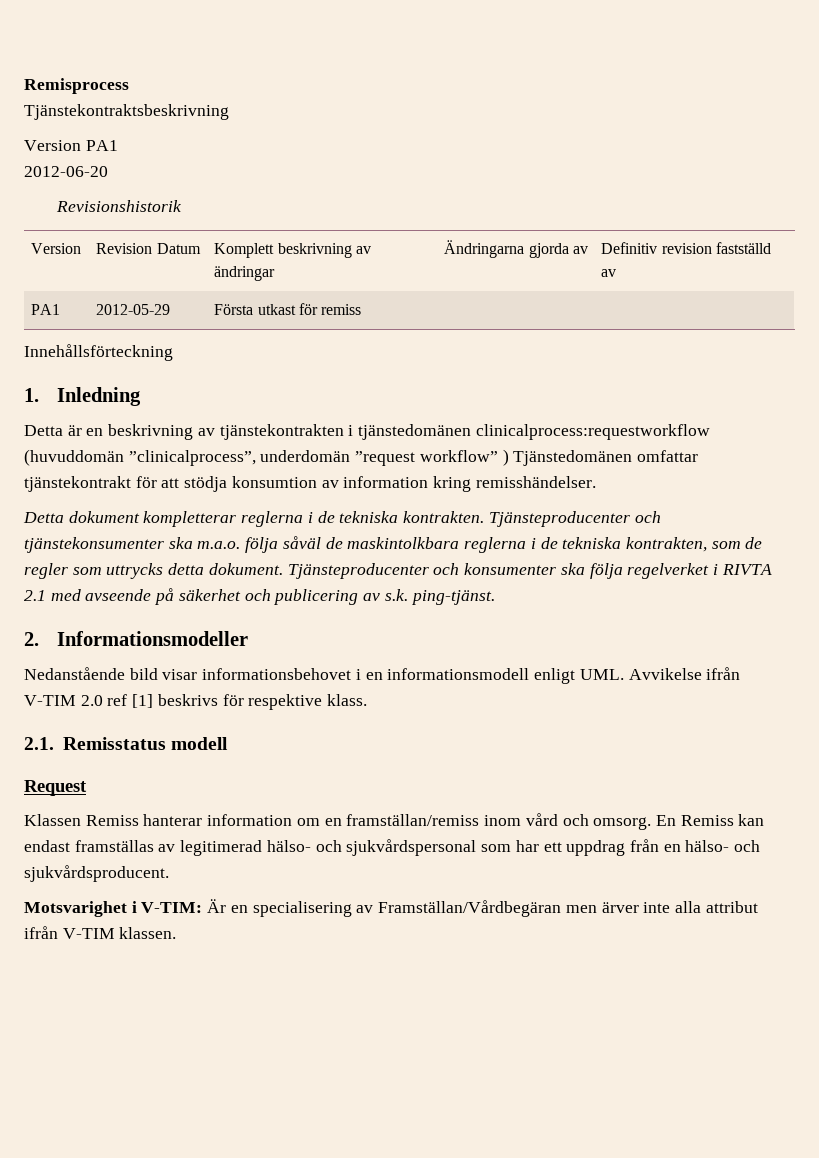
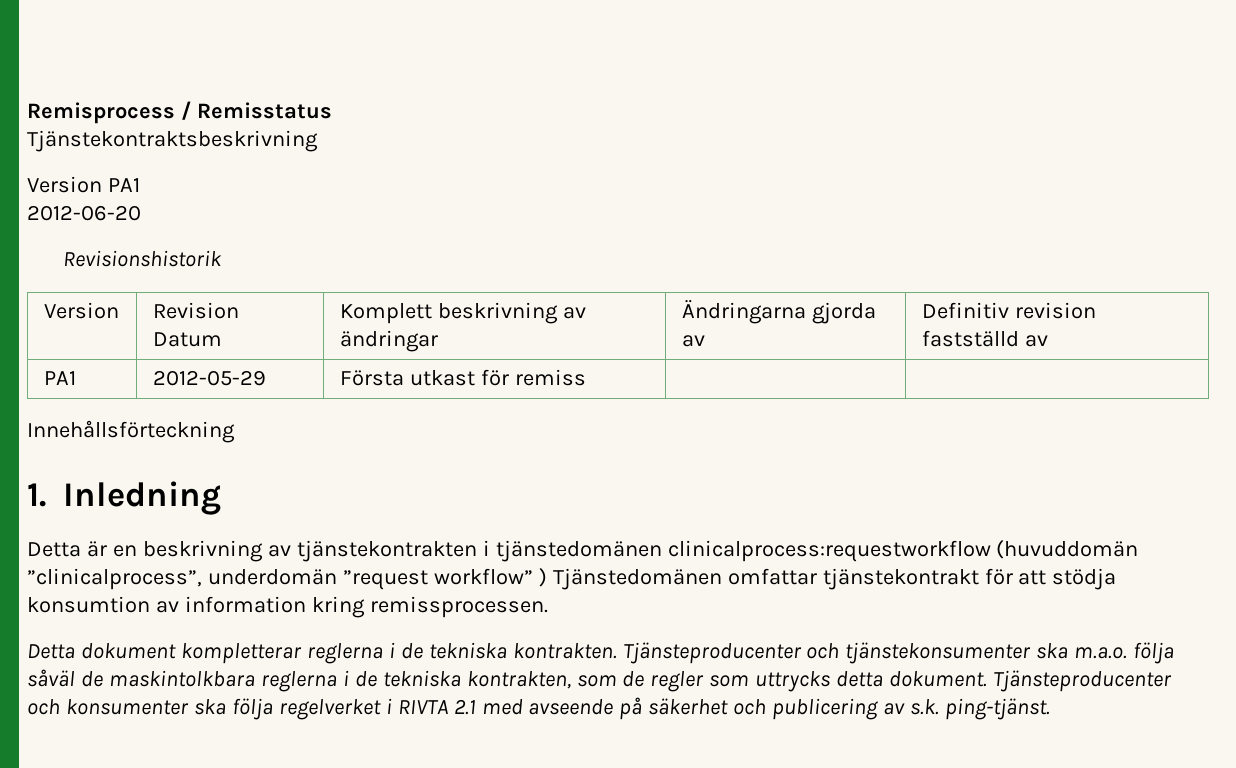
(129, 86) none -> [180,101,332,120] / Remisstatus
[475,476,596,488] remisshändelser. -> [369,596,548,618] remissprocessen.
[24,631,248,646] [24,667,741,684] [24,694,368,710] [24,737,229,750] [24,780,87,796] [24,813,765,830] [24,839,761,856] [24,865,169,882] [24,899,758,917] [24,926,177,939] // 2. Informationsmodeller // Nedanstående bild visar informationsbehovet i en informationsmodell enligt UML. Avvikelse ifrån V-TIM 2.0 ref [1] beskrivs för respektive klass. // 2.1. Remisstatus modell // Request // Klassen Remiss hanterar information om en framställan/remiss inom vård och omsorg. En Remiss kan endast framställas av legitimerad hälso- och sjukvårdspersonal som har ett uppdrag från en hälso- och sjukvårdsproducent. // Motsvarighet i V-TIM: Är en specialisering av Framställan/Vårdbegäran men ärver inte alla attribut ifrån V-TIM klassen. -> (1051, 709) none

